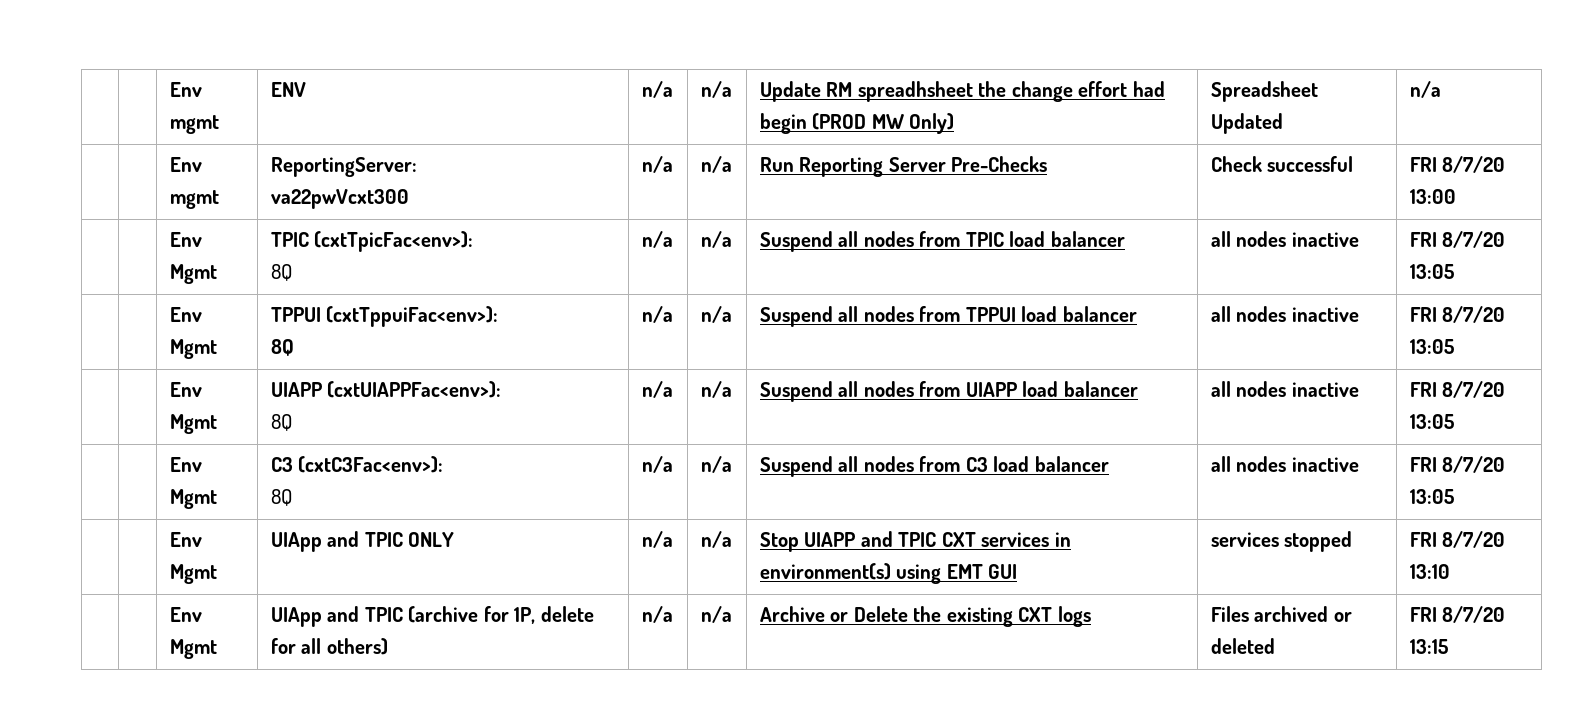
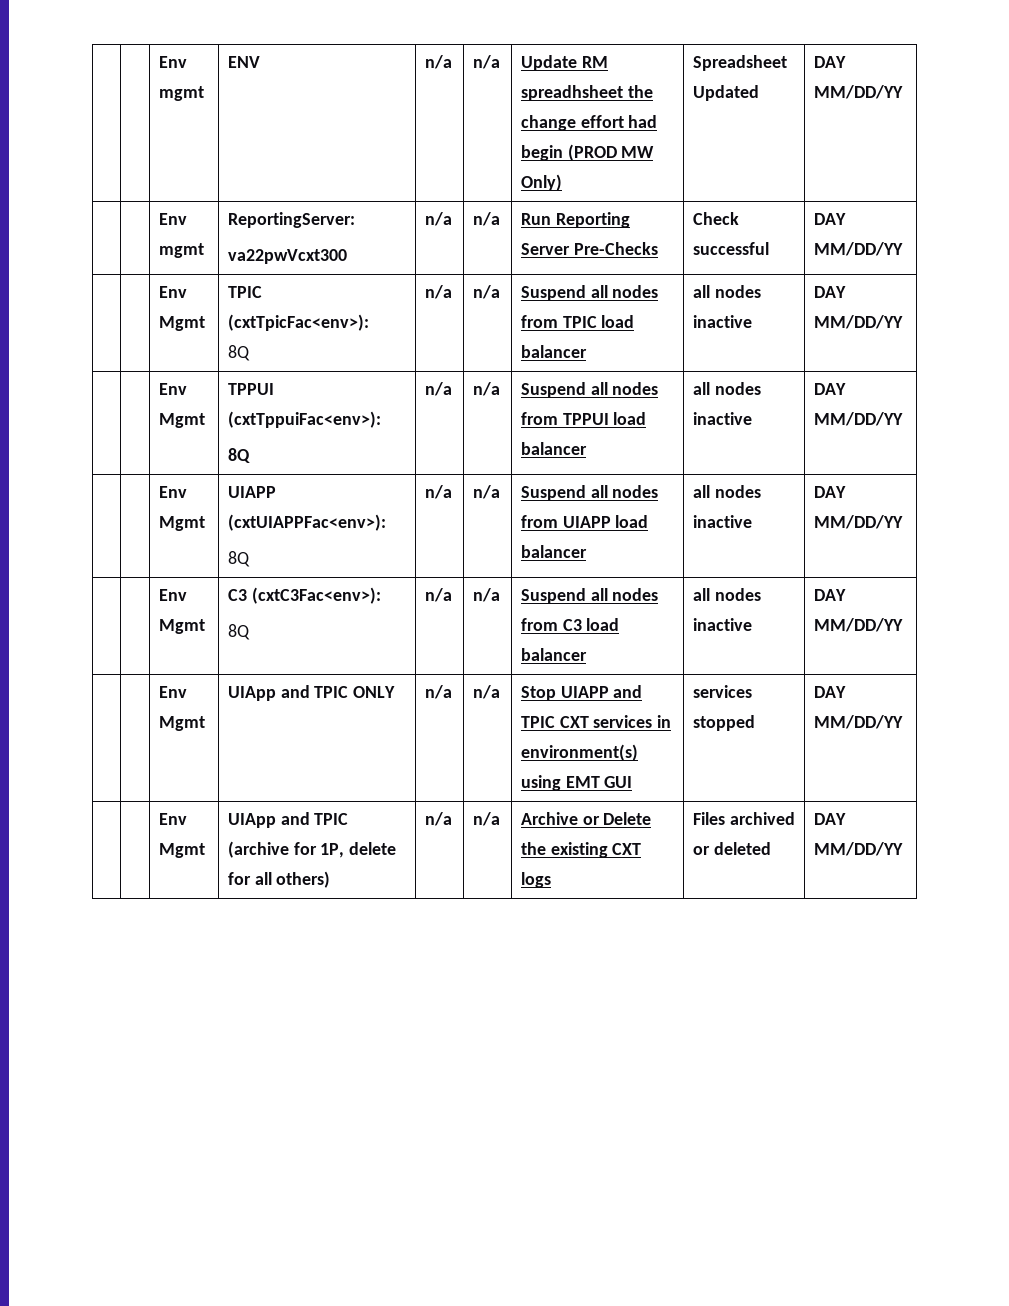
[1409,81,1441,98] n/a -> [814,56,847,68] [814,85,904,99] DAY MM/DD/YY
[1409,156,1506,173] [1409,189,1456,204] FRI 8/7/20 13:00 -> [814,213,847,225] [814,242,904,256] DAY MM/DD/YY
[1409,231,1506,248] [1409,264,1454,279] FRI 8/7/20 13:05 -> [814,286,847,298] [814,315,904,329] DAY MM/DD/YY
[1409,306,1506,323] [1409,339,1454,354] FRI 8/7/20 13:05 -> [814,383,847,395] [814,412,904,426] DAY MM/DD/YY
[1409,381,1506,398] [1409,414,1454,429] FRI 8/7/20 13:05 -> [814,486,847,498] [814,515,904,529] DAY MM/DD/YY
[1409,456,1506,473] [1409,489,1454,504] FRI 8/7/20 13:05 -> [814,589,847,601] [814,618,904,632] DAY MM/DD/YY
[1409,531,1506,548] [1409,564,1450,579] FRI 8/7/20 13:10 -> [814,686,847,698] [814,715,904,729] DAY MM/DD/YY
[1409,606,1506,623] [1409,639,1448,654] FRI 8/7/20 13:15 -> [814,813,847,825] [814,842,904,856] DAY MM/DD/YY

